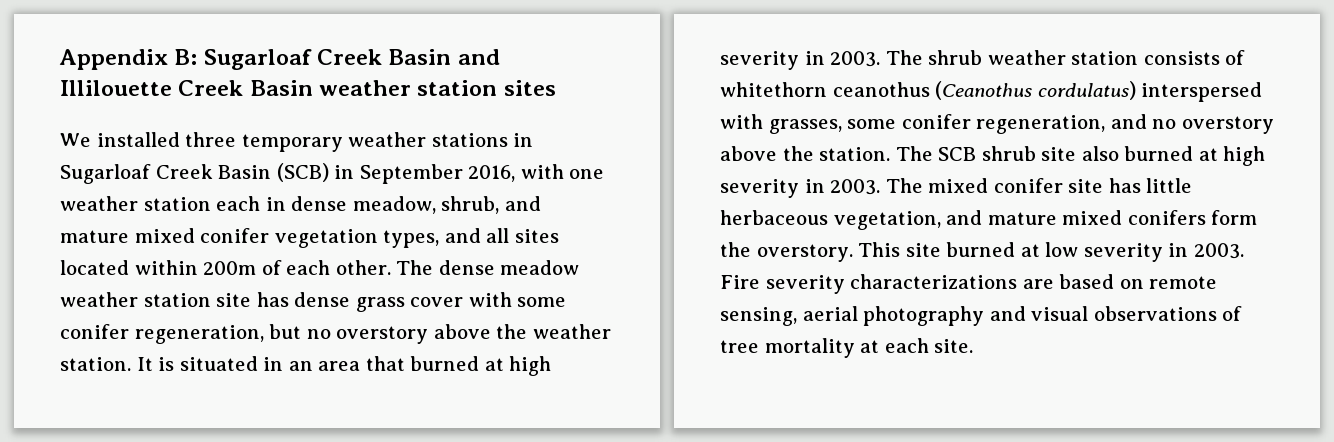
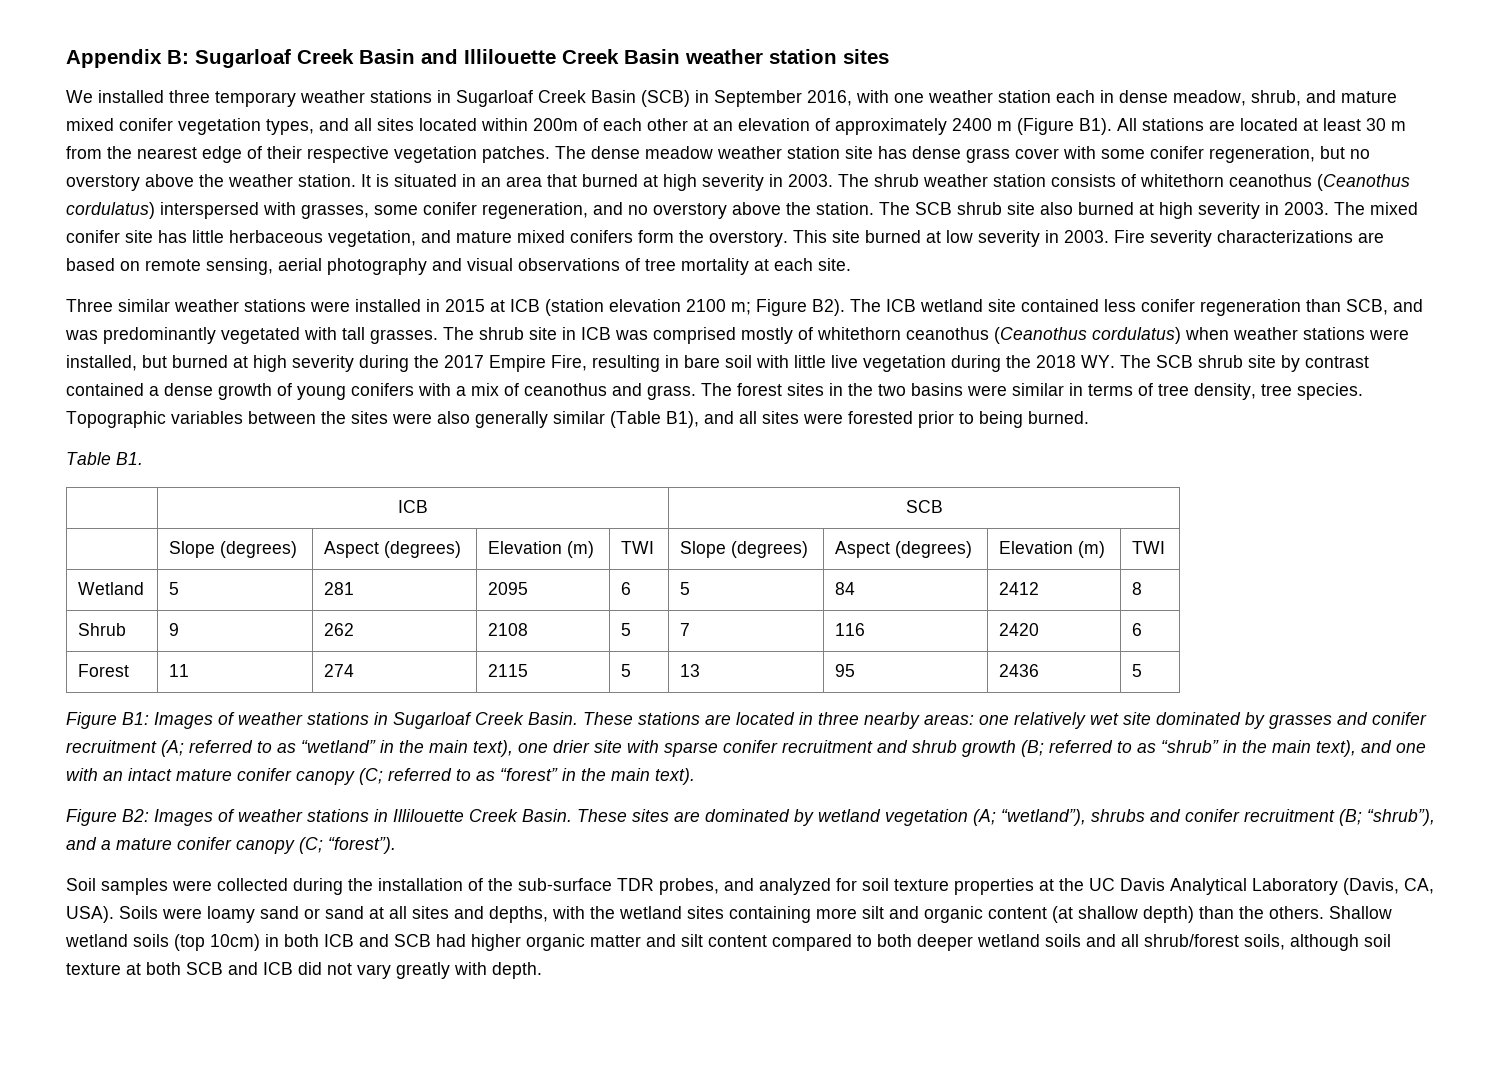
[335,260,391,275] other. -> [647,118,1406,135] [66,146,550,163] other at an elevation of approximately 2400 m (Figure B1). All stations are located at least 30 m from the nearest edge of their respective vegetation patches.
(974, 346) none -> [66,299,1423,316] [65,327,1409,344] [66,355,1369,372] [66,383,1363,400] [66,411,1089,428] [66,452,143,465] [398,500,428,513] [905,500,943,513] [169,541,298,558] [324,541,462,558] [488,541,595,558] [621,541,655,554] [680,541,809,558] [835,541,973,558] [999,541,1106,558] [1132,541,1166,554] [78,582,145,595] [169,582,180,595] [324,582,355,595] [488,582,529,595] [621,582,632,595] [680,582,691,595] [835,582,856,595] [999,582,1040,595] [1132,582,1143,595] [78,623,127,636] [169,623,180,636] [324,623,355,636] [488,623,529,636] [621,623,632,636] [680,623,691,636] [835,623,866,636] [999,623,1040,636] [1132,623,1143,636] [78,664,130,677] [169,664,190,677] [324,664,355,677] [488,664,529,677] [621,664,632,677] [680,664,701,677] [835,664,856,677] [999,664,1040,677] [1132,664,1143,677] [66,712,1427,729] [66,740,1426,757] [66,768,695,785] [66,809,1435,826] [66,837,396,854] [66,878,1434,895] [66,906,1392,923] [65,934,1391,951] [66,962,542,979] // Three similar weather stations were installed in 2015 at ICB (station elevation 2100 m; Figure B2). The ICB wetland site contained less conifer regeneration than SCB, and was predominantly vegetated with tall grasses. The shrub site in ICB was comprised mostly of whitethorn ceanothus (Ceanothus cordulatus) when weather stations were installed, but burned at high severity during the 2017 Empire Fire, resulting in bare soil with little live vegetation during the 2018 WY. The SCB shrub site by contrast contained a dense growth of young conifers with a mix of ceanothus and grass. The forest sites in the two basins were similar in terms of tree density, tree species. Topographic variables between the sites were also generally similar (Table B1), and all sites were forested prior to being burned. // Table B1. // | ICB | SCB // | Slope (degrees) | Aspect (degrees) | Elevation (m) | TWI | Slope (degrees) | Aspect (degrees) | Elevation (m) | TWI // Wetland | 5 | 281 | 2095 | 6 | 5 | 84 | 2412 | 8 // Shrub | 9 | 262 | 2108 | 5 | 7 | 116 | 2420 | 6 // Forest | 11 | 274 | 2115 | 5 | 13 | 95 | 2436 | 5 // Figure B1: Images of weather stations in Sugarloaf Creek Basin. These stations are located in three nearby areas: one relatively wet site dominated by grasses and conifer recruitment (A; referred to as “wetland” in the main text), one drier site with sparse conifer recruitment and shrub growth (B; referred to as “shrub” in the main text), and one with an intact mature conifer canopy (C; referred to as “forest” in the main text). // Figure B2: Images of weather stations in Illilouette Creek Basin. These sites are dominated by wetland vegetation (A; “wetland”), shrubs and conifer recruitment (B; “shrub”), and a mature conifer canopy (C; “forest”). // Soil samples were collected during the installation of the sub-surface TDR probes, and analyzed for soil texture properties at the UC Davis Analytical Laboratory (Davis, CA, USA). Soils were loamy sand or sand at all sites and depths, with the wetland sites containing more silt and organic content (at shallow depth) than the others. Shallow wetland soils (top 10cm) in both ICB and SCB had higher organic matter and silt content compared to both deeper wetland soils and all shrub/forest soils, although soil texture at both SCB and ICB did not vary greatly with depth.

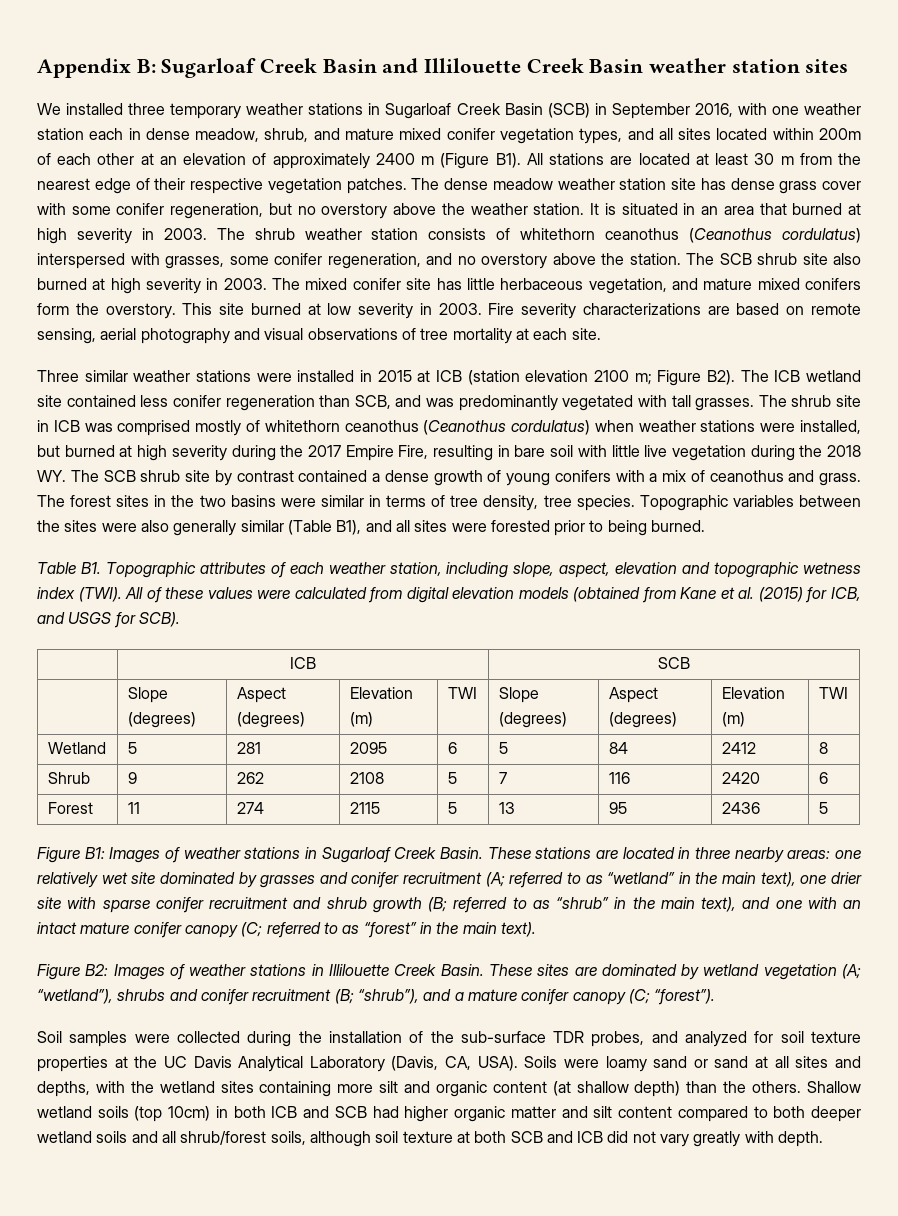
(143, 458) none -> [105,562,862,578] [37,587,861,603] [37,612,180,628] Topographic attributes of each weather station, including slope, aspect, elevation and topographic wetness index (TWI). All of these values were calculated from digital elevation models (obtained from Kane et al. (2015) for ICB, and USGS for SCB).

